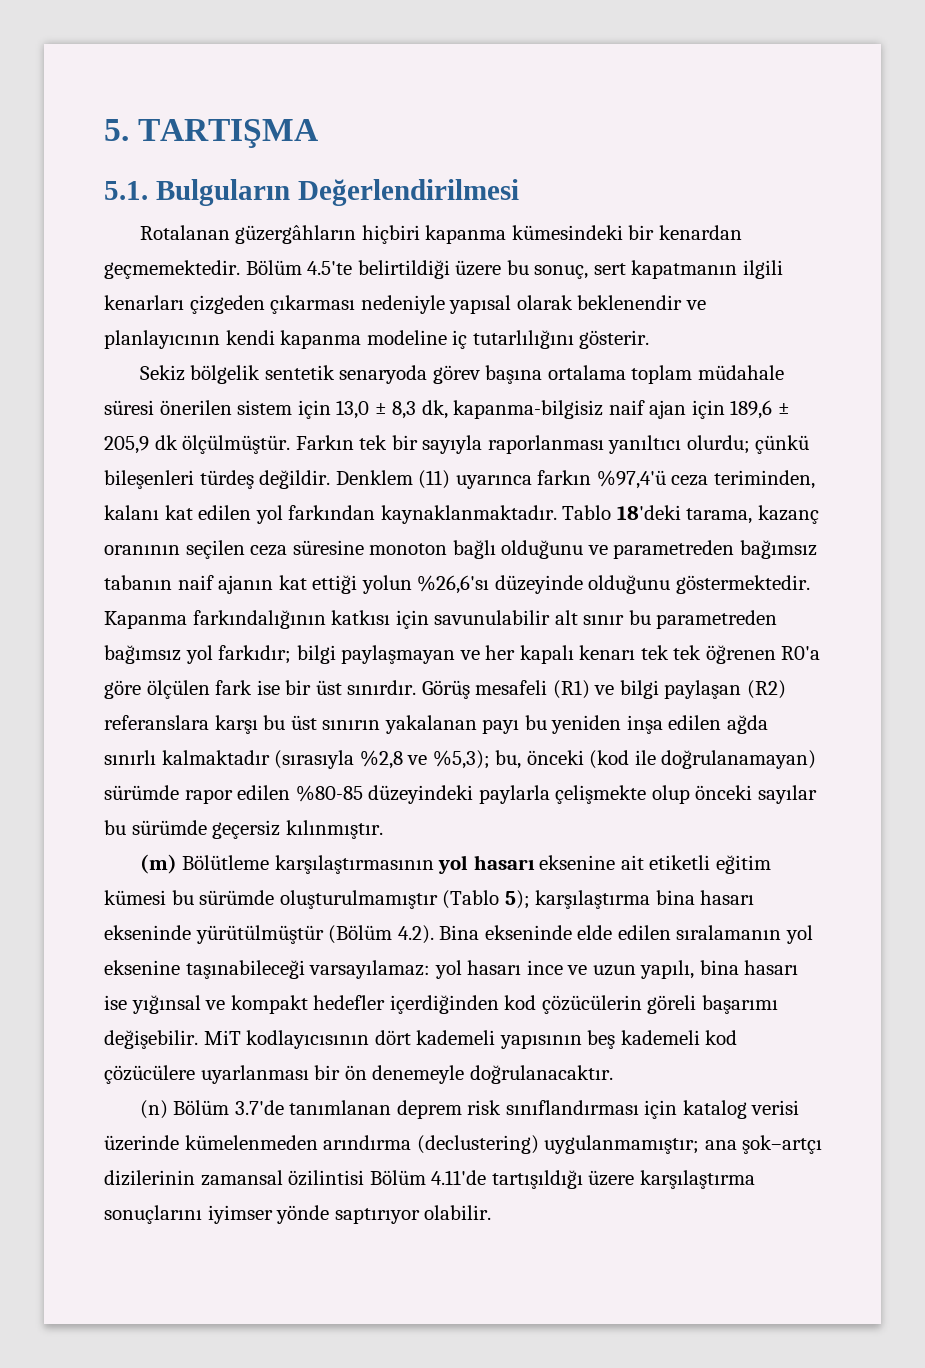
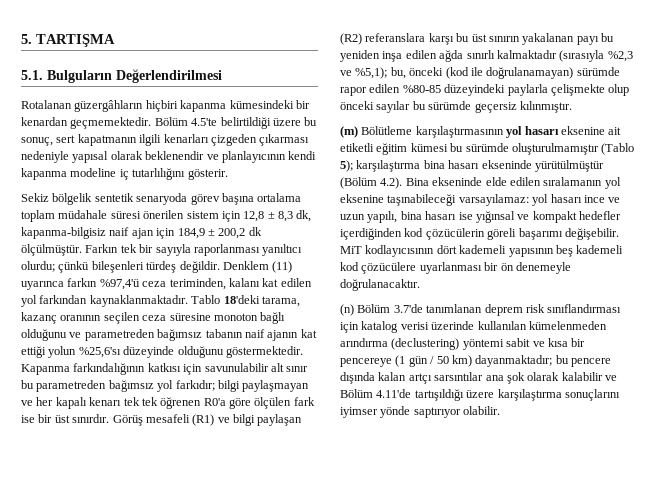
[336,400,370,419] 13,0 -> [243,211,265,222] 12,8
[730,400,790,419] [104,436,149,454] 189,6 ± 205,9 -> [177,228,246,239] 184,9 ± 200,2
[417,575,490,594] %26,6'sı -> [78,347,121,358] %25,6'sı
[359,750,490,769] %2,8 ve %5,3); -> [607,51,633,62] [340,67,388,79] %2,3 ve %5,1);
(179, 1143) none -> [477,321,527,330] kullanılan
[544,1135,823,1154] [104,1170,365,1186] uygulanmamıştır; ana şok–artçı dizilerinin zamansal özilintisi -> [462,338,586,350] [340,355,611,367] [340,372,617,384] yöntemi sabit ve kısa bir pencereye (1 gün / 50 km) dayanmaktadır; bu pencere dışında kalan artçı sarsıntılar ana şok olarak kalabilir ve

